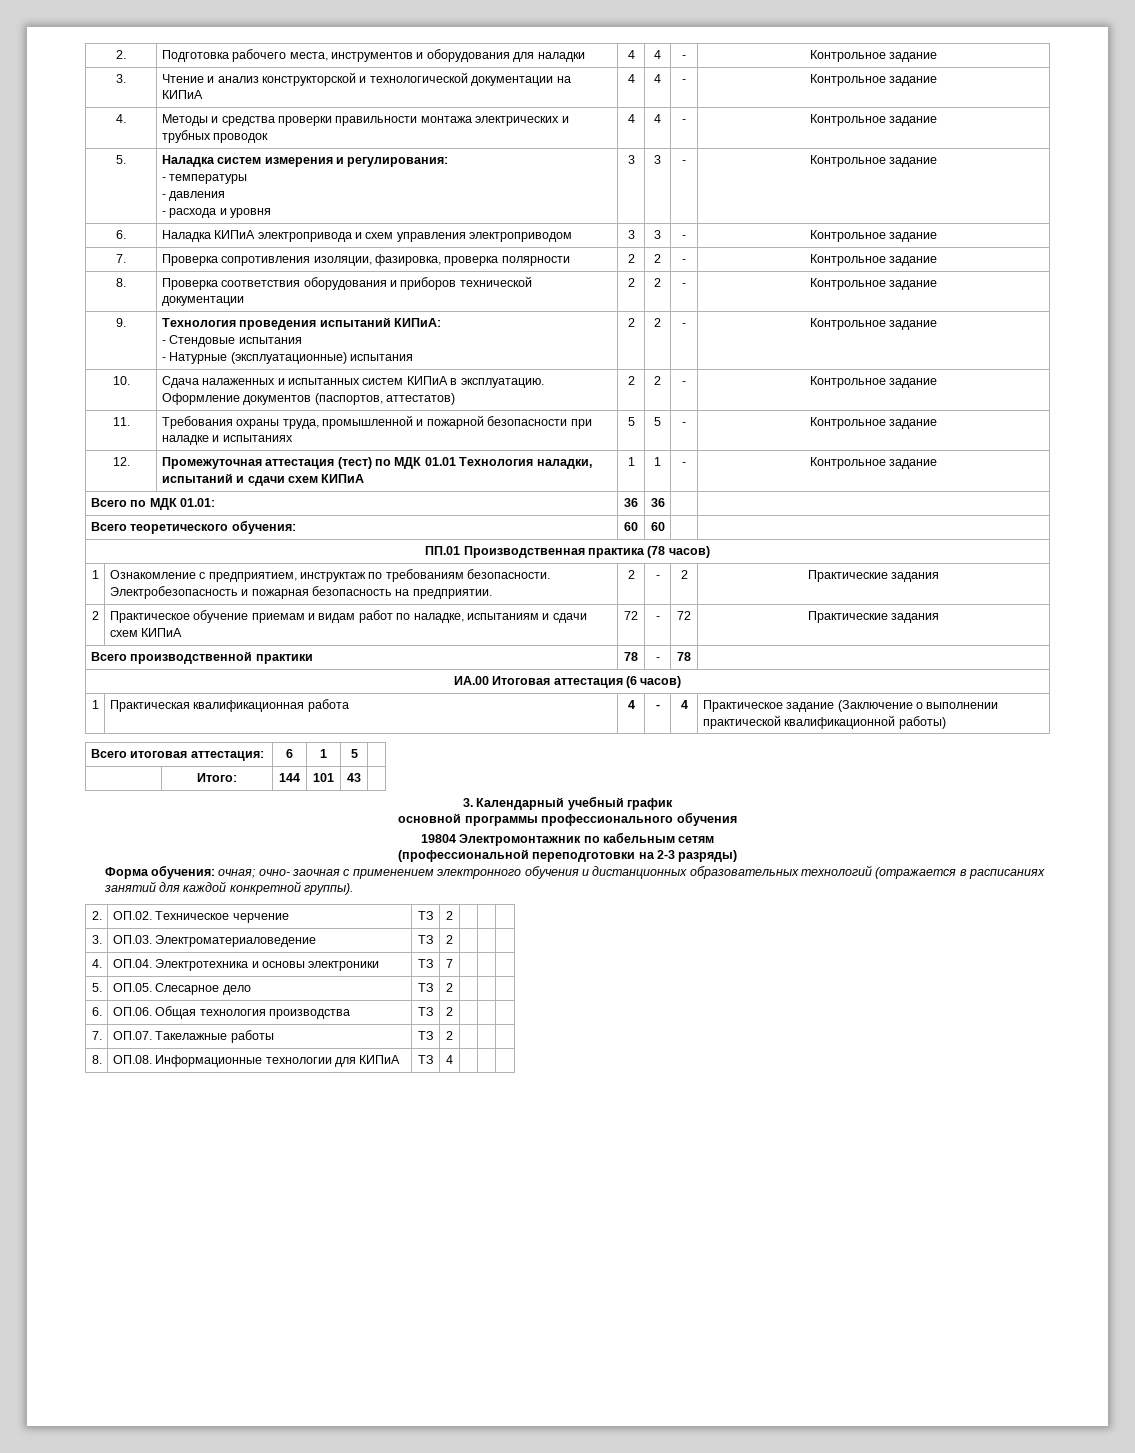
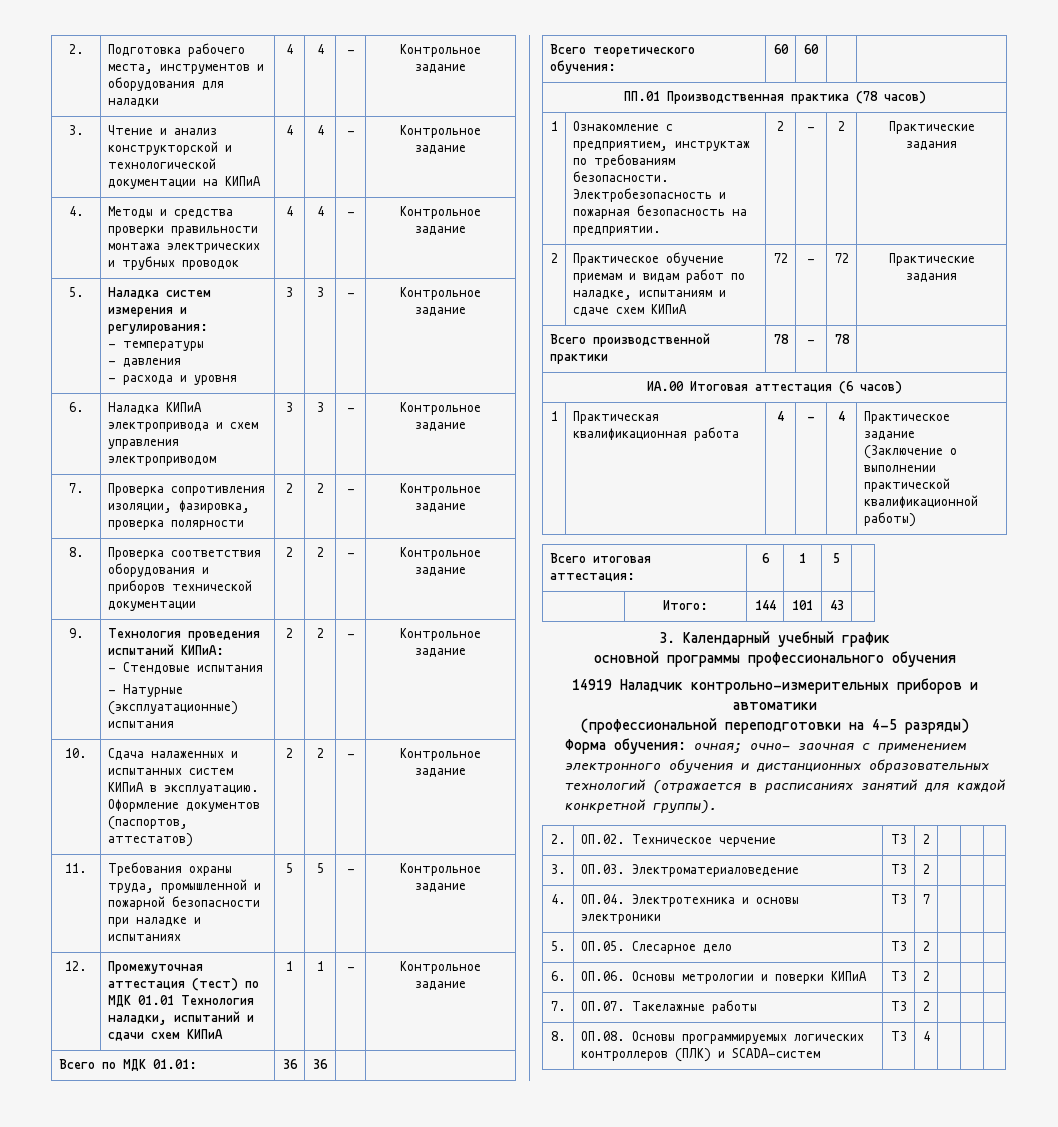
[552,613,587,623] сдачи -> [572,307,609,316] сдаче
[420,832,715,846] 19804 Электромонтажник по кабельным сетям -> [571,678,978,694] [732,702,817,710] 14919 Наладчик контрольно-измерительных приборов и автоматики
[656,850,675,859] 2-3 -> [871,719,897,730] 4-5
[155,1006,351,1019] Общая технология производства -> [631,971,867,984] Основы метрологии и поверки КИПиА
[155,1055,401,1067] Информационные технологии для КИПиА -> [631,1031,864,1044] [580,1048,820,1062] Основы программируемых логических контроллеров (ПЛК) и SCADA-систем

